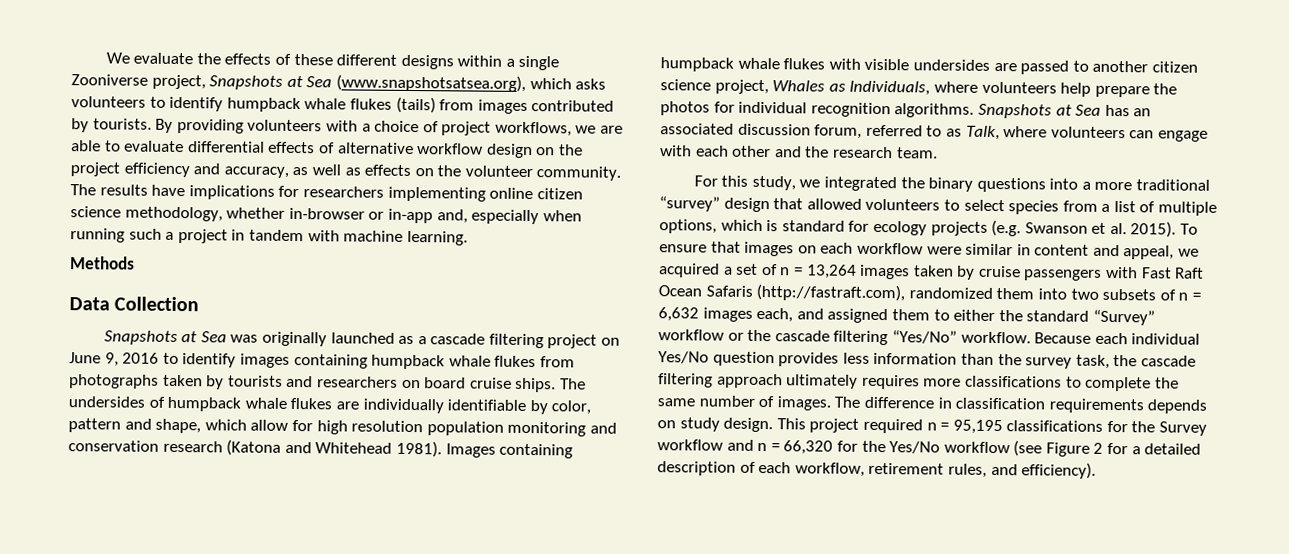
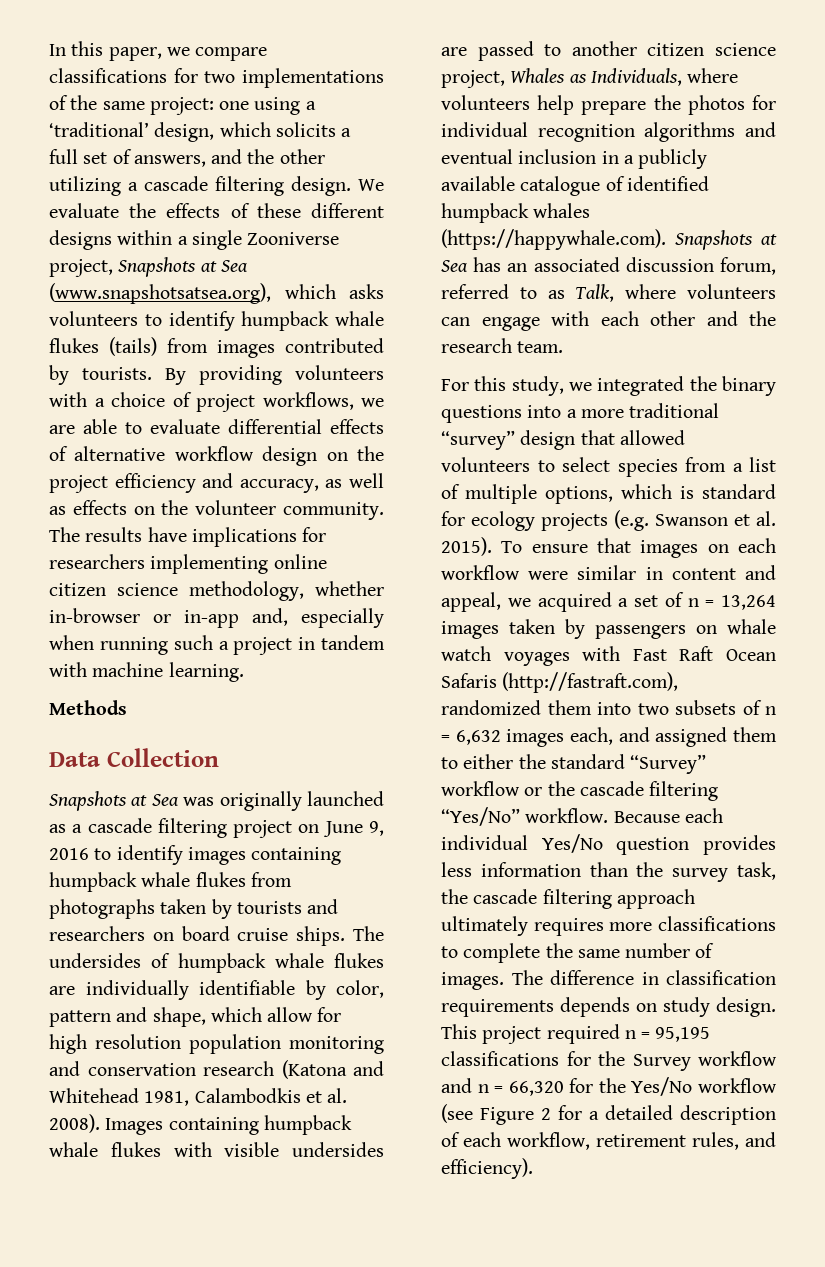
(105, 58) none -> [49,41,268,61] [49,68,385,88] [49,95,316,115] [49,122,352,142] [49,149,325,167] [49,176,351,196] In this paper, we compare classifications for two implementations of the same project: one using a ‘traditional’ design, which solicits a full set of answers, and the other utilizing a cascade filtering design.
[395,440,442,458] 1981). -> [144,1088,348,1106] [49,1114,100,1133] 1981, Calambodkis et al. 2008).
[894,103,975,118] algorithms. -> [644,122,776,142] [441,149,708,169] [441,176,709,196] [441,203,591,223] [441,229,666,250] algorithms and eventual inclusion in a publicly available catalogue of identified humpback whales (https://happywhale.com).
[978,265,1103,281] cruise passengers -> [595,619,776,639] [441,646,570,666] passengers on whale watch voyages

